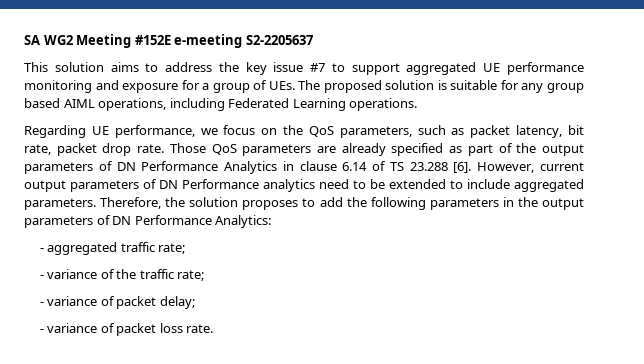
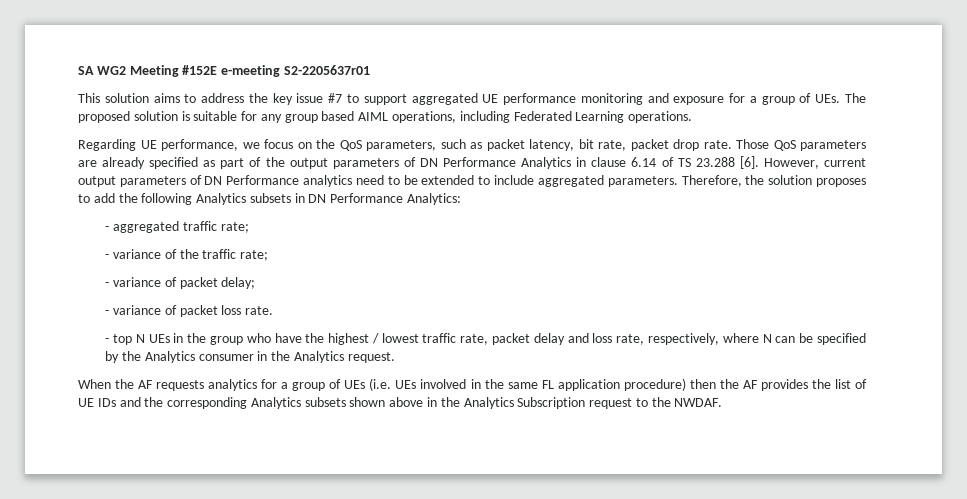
[245,35,313,45] S2-2205637 -> [283,65,370,75] S2-2205637r01
[429,197,584,210] [24,215,111,228] parameters in the output parameters of -> [196,193,305,205] Analytics subsets in
(214, 328) none -> [105,333,866,345] [105,351,395,363] [78,378,867,391] [78,397,723,409] // - top N UEs in the group who have the highest / lowest traffic rate, packet delay and loss rate, respectively, where N can be specified by the Analytics consumer in the Analytics request. // When the AF requests analytics for a group of UEs (i.e. UEs involved in the same FL application procedure) then the AF provides the list of UE IDs and the corresponding Analytics subsets shown above in the Analytics Subscription request to the NWDAF.

